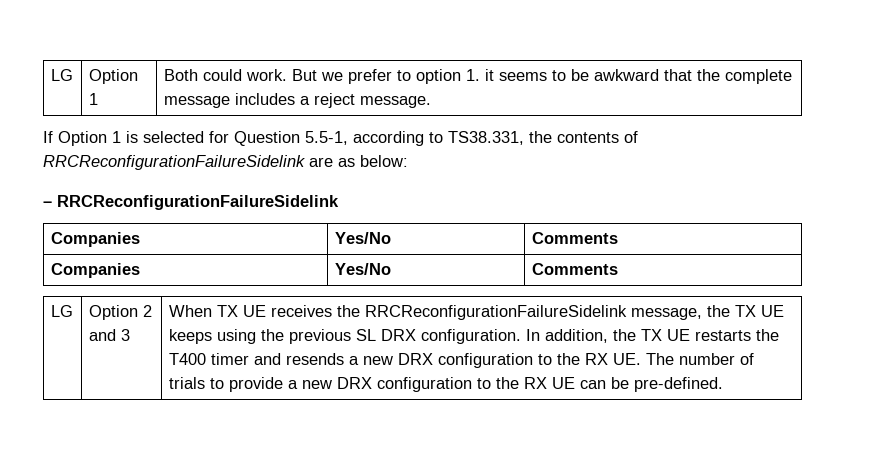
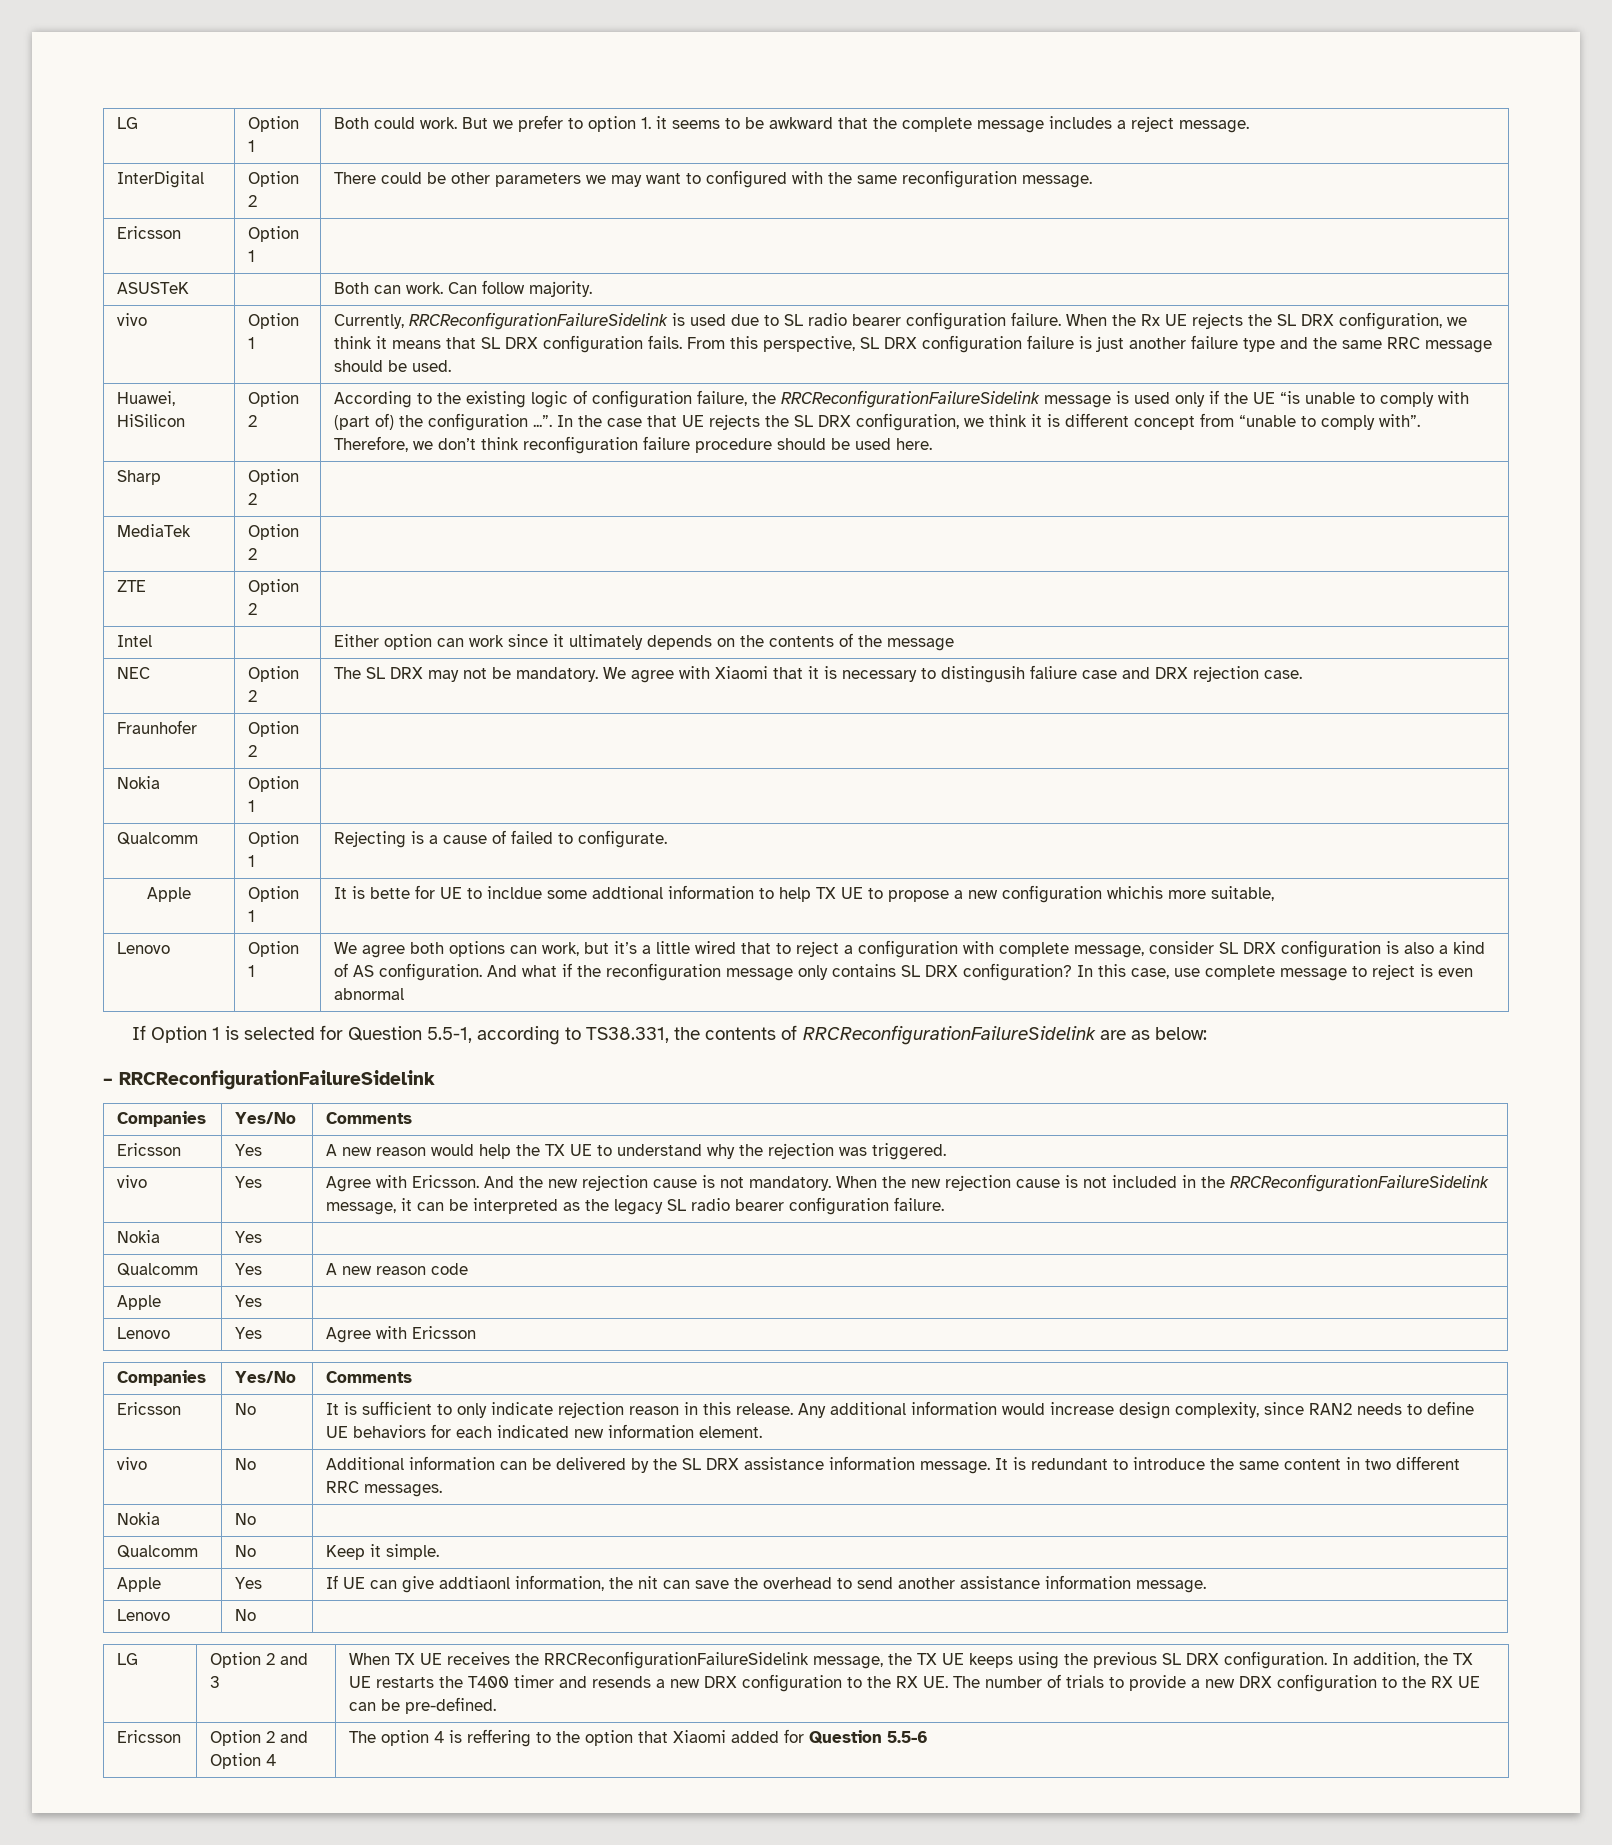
(431, 102) none -> [117,171,205,188] [248,171,300,187] [248,195,258,207] [334,170,1093,188] [117,226,182,239] [248,226,300,242] [248,250,256,262] [117,282,190,294] [334,280,593,297] [117,313,148,326] [248,313,300,329] [248,337,256,349] [334,312,1468,330] [334,335,1493,353] [334,360,452,372] [117,391,176,406] [117,414,186,427] [248,391,300,407] [248,415,258,427] [334,390,1470,408] [334,413,1421,431] [334,436,933,454] [117,470,162,485] [248,469,300,485] [248,493,258,505] [117,524,192,537] [248,524,300,540] [248,548,258,560] [117,580,147,592] [248,579,300,595] [248,603,258,615] [117,635,153,647] [334,633,955,651] [117,667,151,679] [248,666,300,682] [248,690,258,702] [334,665,1303,683] [117,720,198,734] [248,721,300,737] [248,745,258,757] [117,776,161,789] [248,776,300,792] [248,800,256,812] [117,832,199,845] [248,831,300,847] [248,855,256,867] [334,830,668,848] [147,887,191,902] [248,886,300,902] [248,910,256,922] [334,885,1275,903] [117,942,171,954] [248,941,300,957] [248,965,256,977] [334,940,1486,958] [334,963,1474,981] [334,988,405,1000] // InterDigital | Option 2 | There could be other parameters we may want to configured with the same reconfiguration message. // Ericsson | Option 1 | // ASUSTeK | | Both can work. Can follow majority. // vivo | Option 1 | Currently, RRCReconfigurationFailureSidelink is used due to SL radio bearer configuration failure. When the Rx UE rejects the SL DRX configuration, we think it means that SL DRX configuration fails. From this perspective, SL DRX configuration failure is just another failure type and the same RRC message should be used. // Huawei, HiSilicon | Option 2 | According to the existing logic of configuration failure, the RRCReconfigurationFailureSidelink message is used only if the UE “is unable to comply with (part of) the configuration ...”. In the case that UE rejects the SL DRX configuration, we think it is different concept from “unable to comply with”. Therefore, we don’t think reconfiguration failure procedure should be used here. // Sharp | Option 2 | // MediaTek | Option 2 | // ZTE | Option 2 | // Intel | | Either option can work since it ultimately depends on the contents of the message // NEC | Option 2 | The SL DRX may not be mandatory. We agree with Xiaomi that it is necessary to distingusih faliure case and DRX rejection case. // Fraunhofer | Option 2 | // Nokia | Option 1 | // Qualcomm | Option 1 | Rejecting is a cause of failed to configurate. // Apple | Option 1 | It is bette for UE to incldue some addtional information to help TX UE to propose a new configuration whichis more suitable, // Lenovo | Option 1 | We agree both options can work, but it’s a little wired that to reject a configuration with complete message, consider SL DRX configuration is also a kind of AS configuration. And what if the reconfiguration message only contains SL DRX configuration? In this case, use complete message to reject is even abnormal
[50,263,140,278] [334,263,391,275] [531,263,618,275] Companies | Yes/No | Comments -> [117,1143,182,1156] [235,1144,263,1156] [326,1143,947,1160] [117,1175,148,1188] [235,1176,263,1188] [326,1174,1490,1192] [326,1197,945,1215] [117,1230,161,1243] [235,1231,263,1243] [117,1263,199,1276] [235,1263,263,1275] [326,1263,469,1275] [117,1295,162,1310] [235,1295,263,1307] [117,1327,171,1339] [235,1327,263,1339] [326,1326,477,1343] [117,1370,207,1386] [235,1371,297,1383] [326,1371,413,1383] [117,1402,182,1415] [235,1403,257,1415] [326,1401,1475,1419] [326,1424,763,1438] [117,1457,148,1470] [235,1458,257,1470] [326,1456,1461,1474] [326,1481,443,1497] [117,1512,161,1525] [235,1513,257,1525] [117,1545,199,1558] [235,1545,257,1557] [326,1544,440,1560] [117,1577,162,1592] [235,1577,263,1589] [326,1575,1207,1593] [117,1609,171,1621] [235,1609,257,1621] Ericsson | Yes | A new reason would help the TX UE to understand why the rejection was triggered. // vivo | Yes | Agree with Ericsson. And the new rejection cause is not mandatory. When the new rejection cause is not included in the RRCReconfigurationFailureSidelink message, it can be interpreted as the legacy SL radio bearer configuration failure. // Nokia | Yes | // Qualcomm | Yes | A new reason code // Apple | Yes | // Lenovo | Yes | Agree with Ericsson // Companies | Yes/No | Comments // Ericsson | No | It is sufficient to only indicate rejection reason in this release. Any additional information would increase design complexity, since RAN2 needs to define UE behaviors for each indicated new information element. // vivo | No | Additional information can be delivered by the SL DRX assistance information message. It is redundant to introduce the same content in two different RRC messages. // Nokia | No | // Qualcomm | No | Keep it simple. // Apple | Yes | If UE can give addtiaonl information, the nit can save the overhead to send another assistance information message. // Lenovo | No |
(723, 384) none -> [117,1730,182,1743] [210,1730,309,1746] [210,1753,277,1769] [349,1729,929,1747] // Ericsson | Option 2 and Option 4 | The option 4 is reffering to the option that Xiaomi added for Question 5.5-6

